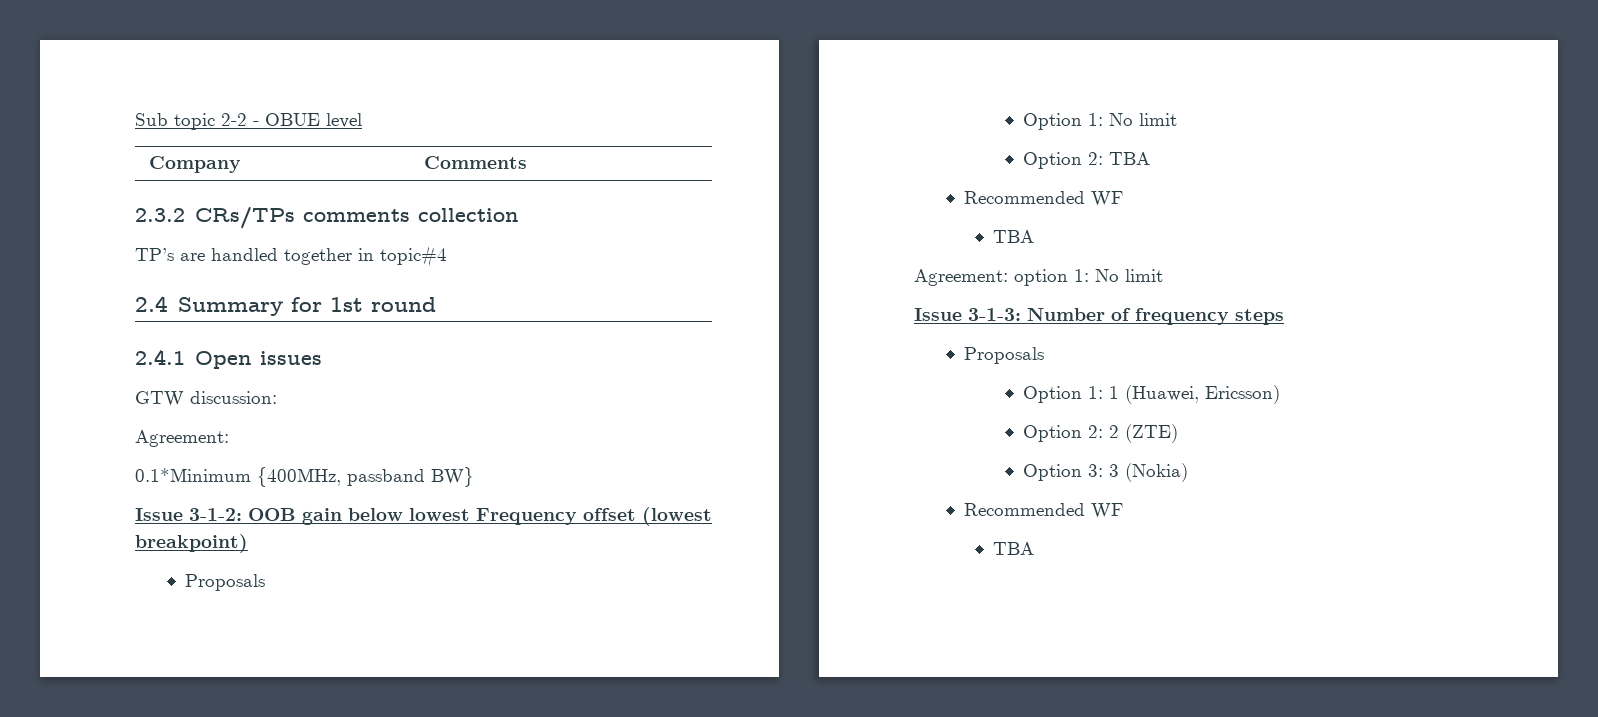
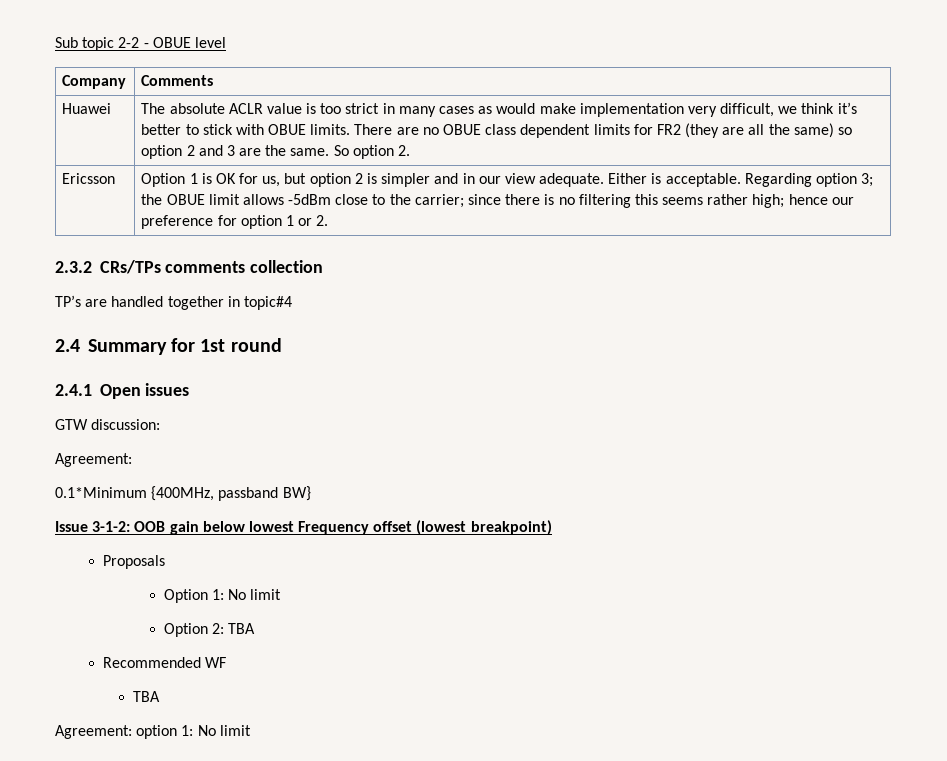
(528, 162) none -> [62,103,112,114] [141,102,857,117] [141,123,853,138] [141,145,410,159] [62,173,116,184] [141,173,874,187] [141,194,854,208] [141,215,329,229] // Huawei | The absolute ACLR value is too strict in many cases as would make implementation very difficult, we think it’s better to stick with OBUE limits. There are no OBUE class dependent limits for FR2 (they are all the same) so option 2 and 3 are the same. So option 2. // Ericsson | Option 1 is OK for us, but option 2 is simpler and in our view adequate. Either is acceptable. Regarding option 3; the OBUE limit allows -5dBm close to the carrier; since there is no filtering this seems rather high; hence our preference for option 1 or 2.
[914,308,1284,325] [964,347,1045,364] [1022,385,1280,404] [1022,424,1178,443] [1022,463,1188,482] [964,503,1124,519] [993,542,1035,555] // Issue 3-1-3: Number of frequency steps // Proposals // Option 1: 1 (Huawei, Ericsson) // Option 2: 2 (ZTE) // Option 3: 3 (Nokia) // Recommended WF // TBA -> (251, 730) none

